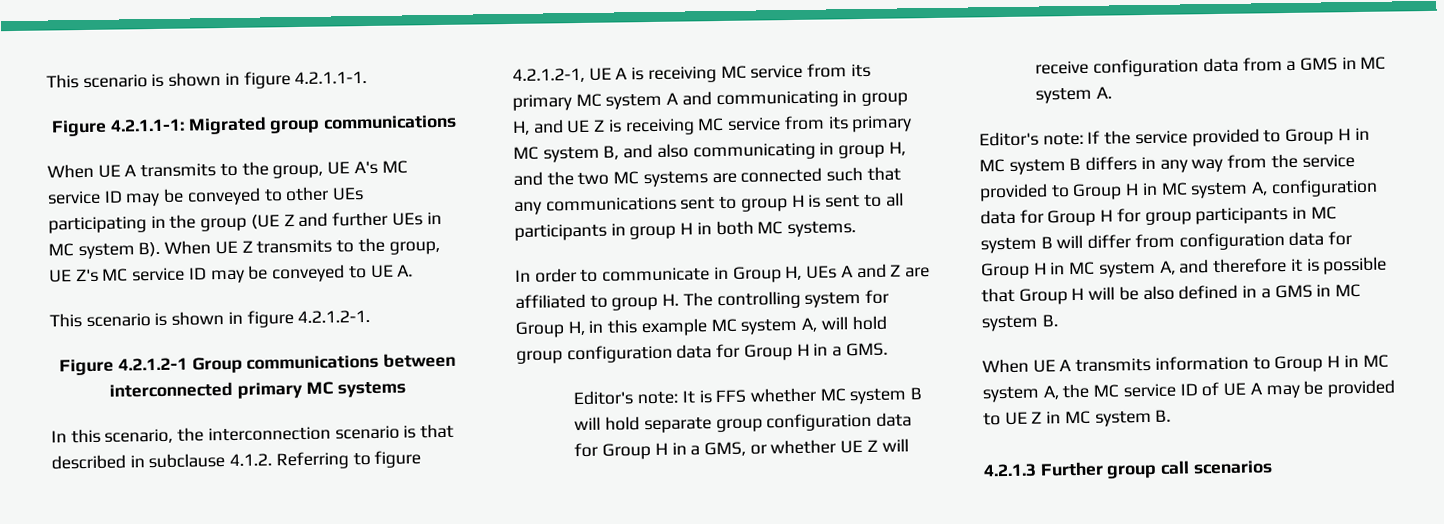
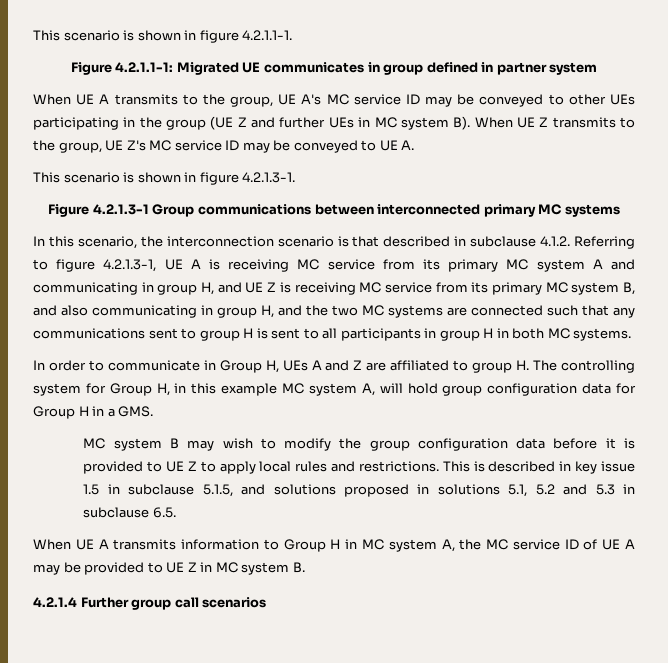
[269,114,457,134] group communications -> [242,62,598,75] UE communicates in group defined in partner system
[297,309,371,324] [59,357,188,376] 4.2.1.2-1. // Figure 4.2.1.2-1 -> [242,172,296,183] [48,204,149,217] 4.2.1.3-1. // Figure 4.2.1.3-1
[512,67,585,83] 4.2.1.2-1, -> [103,259,157,272] 4.2.1.3-1,
[573,387,923,406] [574,412,912,434] [574,438,909,460] [1035,56,1387,77] [1035,86,1113,104] [979,127,1370,147] [979,153,1355,175] [979,178,1378,202] [980,206,1337,227] [980,231,1353,254] [981,256,1388,280] [981,283,1361,305] [981,314,1058,332] Editor's note: It is FFS whether MC system B will hold separate group configuration data for Group H in a GMS, or whether UE Z will receive configuration data from a GMS in MC system A. // Editor's note: If the service provided to Group H in MC system B differs in any way from the service provided to Group H in MC system A, configuration data for Group H for group participants in MC system B will differ from configuration data for Group H in MC system A, and therefore it is possible that Group H will be also defined in a GMS in MC system B. -> [83,438,636,451] [83,461,636,474] [83,484,635,497] [83,507,176,518] MC system B may wish to modify the group configuration data before it is provided to UE Z to apply local rules and restrictions. This is described in key issue 1.5 in subclause 5.1.5, and solutions proposed in solutions 5.1, 5.2 and 5.3 in subclause 6.5.
[983,463,1037,478] 4.2.1.3 -> [33,597,77,607] 4.2.1.4

